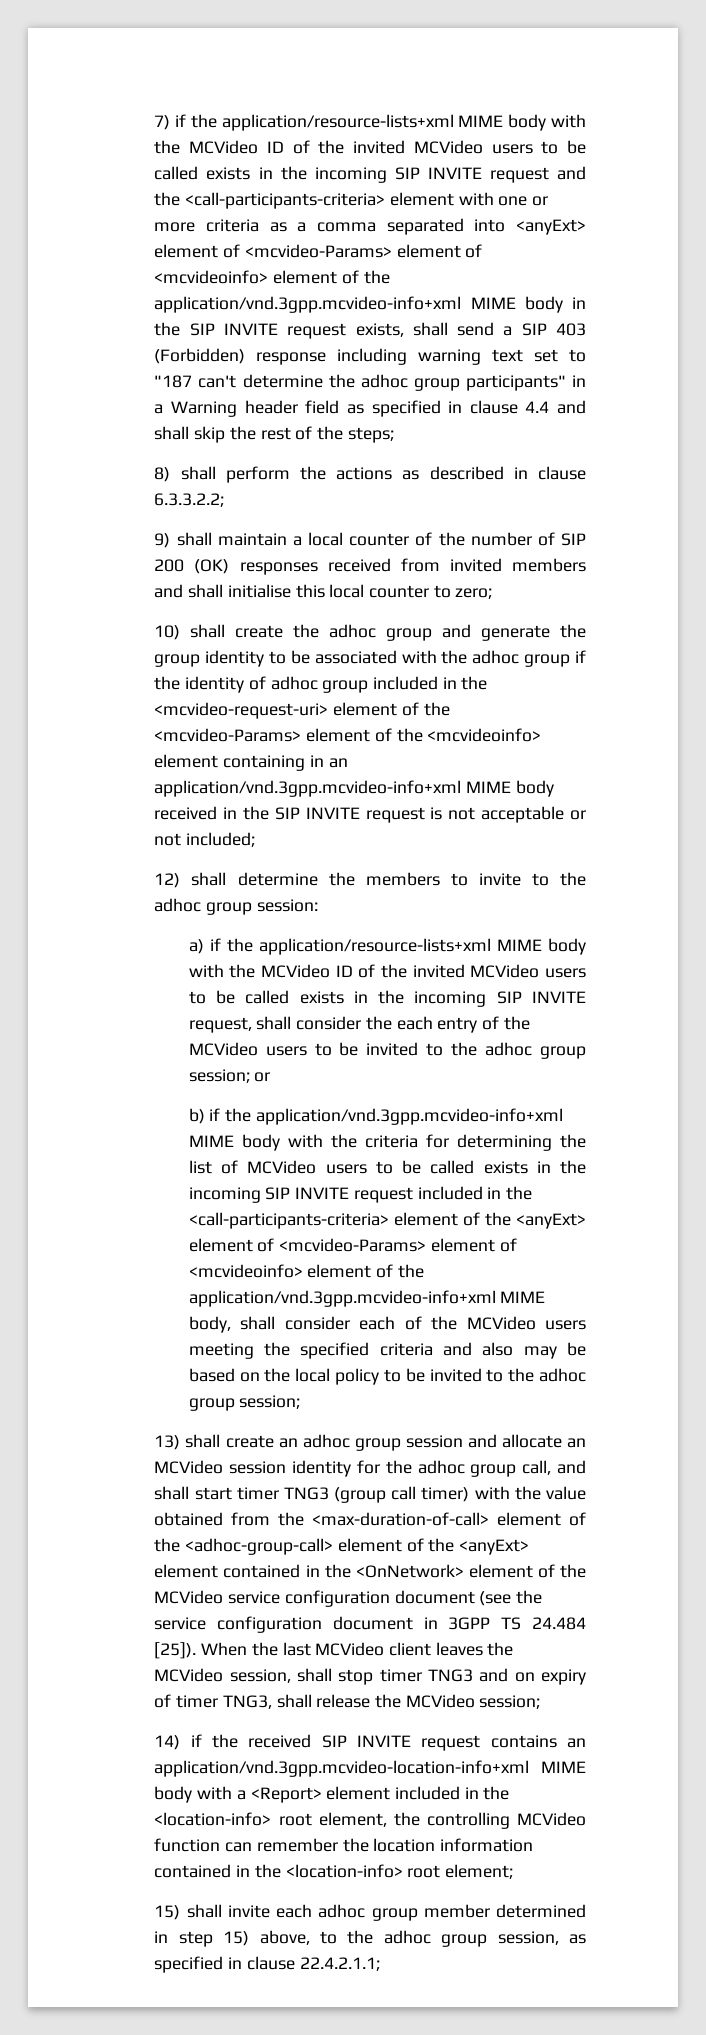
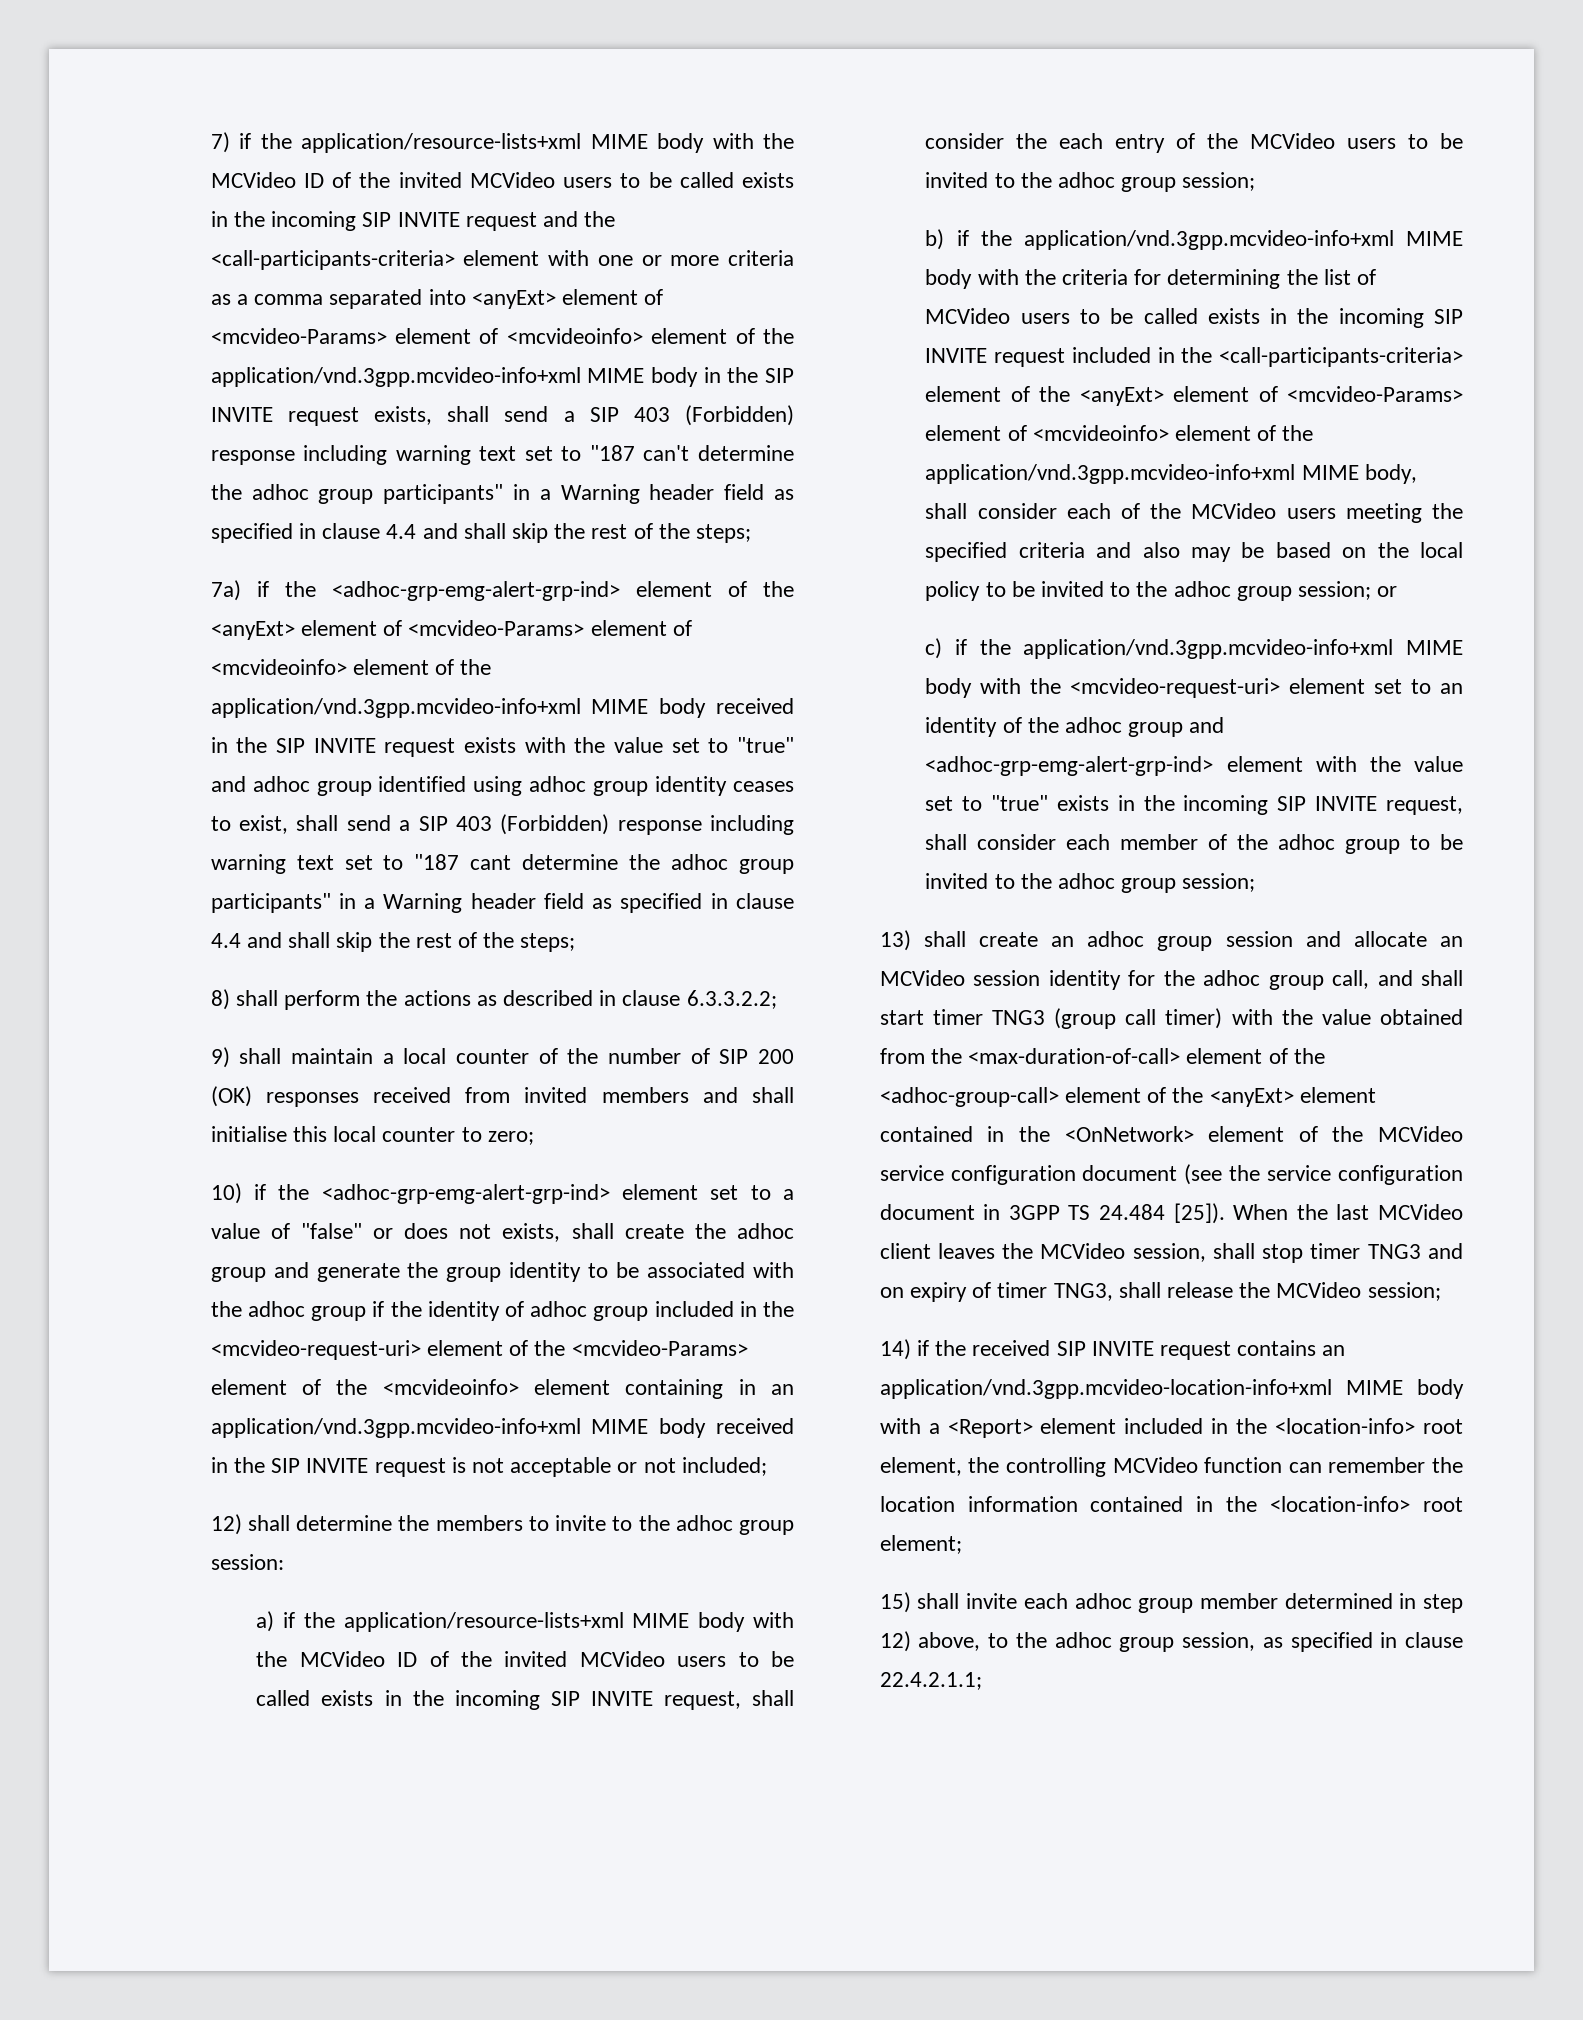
(394, 435) none -> [210,580,794,601] [210,620,692,640] [210,659,492,675] [210,698,794,718] [210,737,794,757] [210,776,794,796] [210,814,795,835] [210,854,794,874] [210,893,794,913] [210,932,576,952] // 7a) if the <adhoc-grp-emg-alert-grp-ind> element of the <anyExt> element of <mcvideo-Params> element of <mcvideoinfo> element of the application/vnd.3gpp.mcvideo-info+xml MIME body received in the SIP INVITE request exists with the value set to "true" and adhoc group identified using adhoc group identity ceases to exist, shall send a SIP 403 (Forbidden) response including warning text set to "187 cant determine the adhoc group participants" in a Warning header field as specified in clause 4.4 and shall skip the rest of the steps;
(181, 632) none -> [254,1184,795,1204] [210,1223,561,1242] if the <adhoc-grp-emg-alert-grp-ind> element set to a value of "false" or does not exists,
[254,1072,271,1082] or -> (1256, 181) none
(301, 1402) none -> [1377,586,1398,597] [925,638,1463,659] [925,678,1463,698] [925,717,1225,737] [925,756,1463,776] [925,795,1463,815] [925,834,1463,854] [925,873,1256,893] or // c) if the application/vnd.3gpp.mcvideo-info+xml MIME body with the <mcvideo-request-uri> element set to an identity of the adhoc group and <adhoc-grp-emg-alert-grp-ind> element with the value set to "true" exists in the incoming SIP INVITE request, shall consider each member of the adhoc group to be invited to the adhoc group session;
[223,1931,250,1946] 15) -> [879,1631,911,1652] 12)

